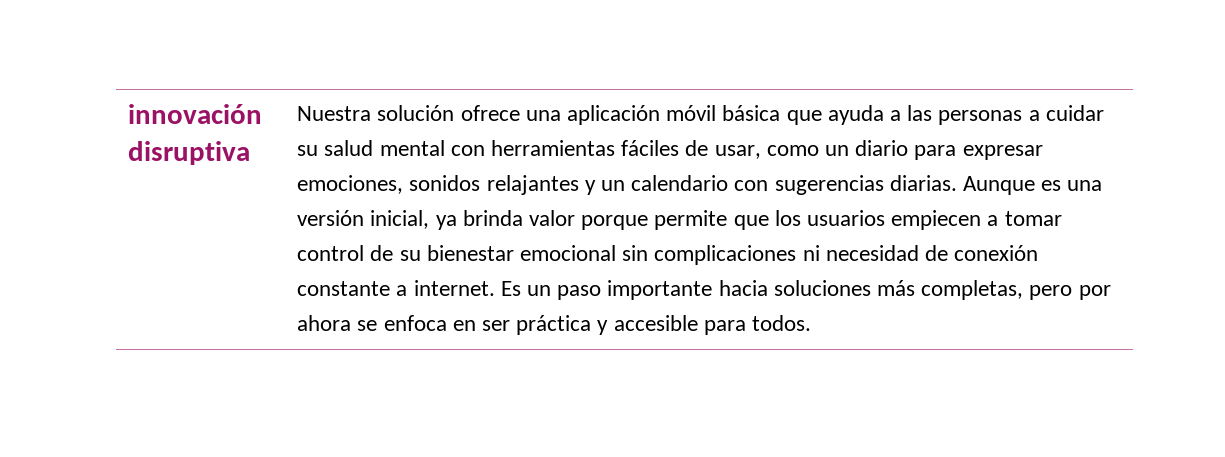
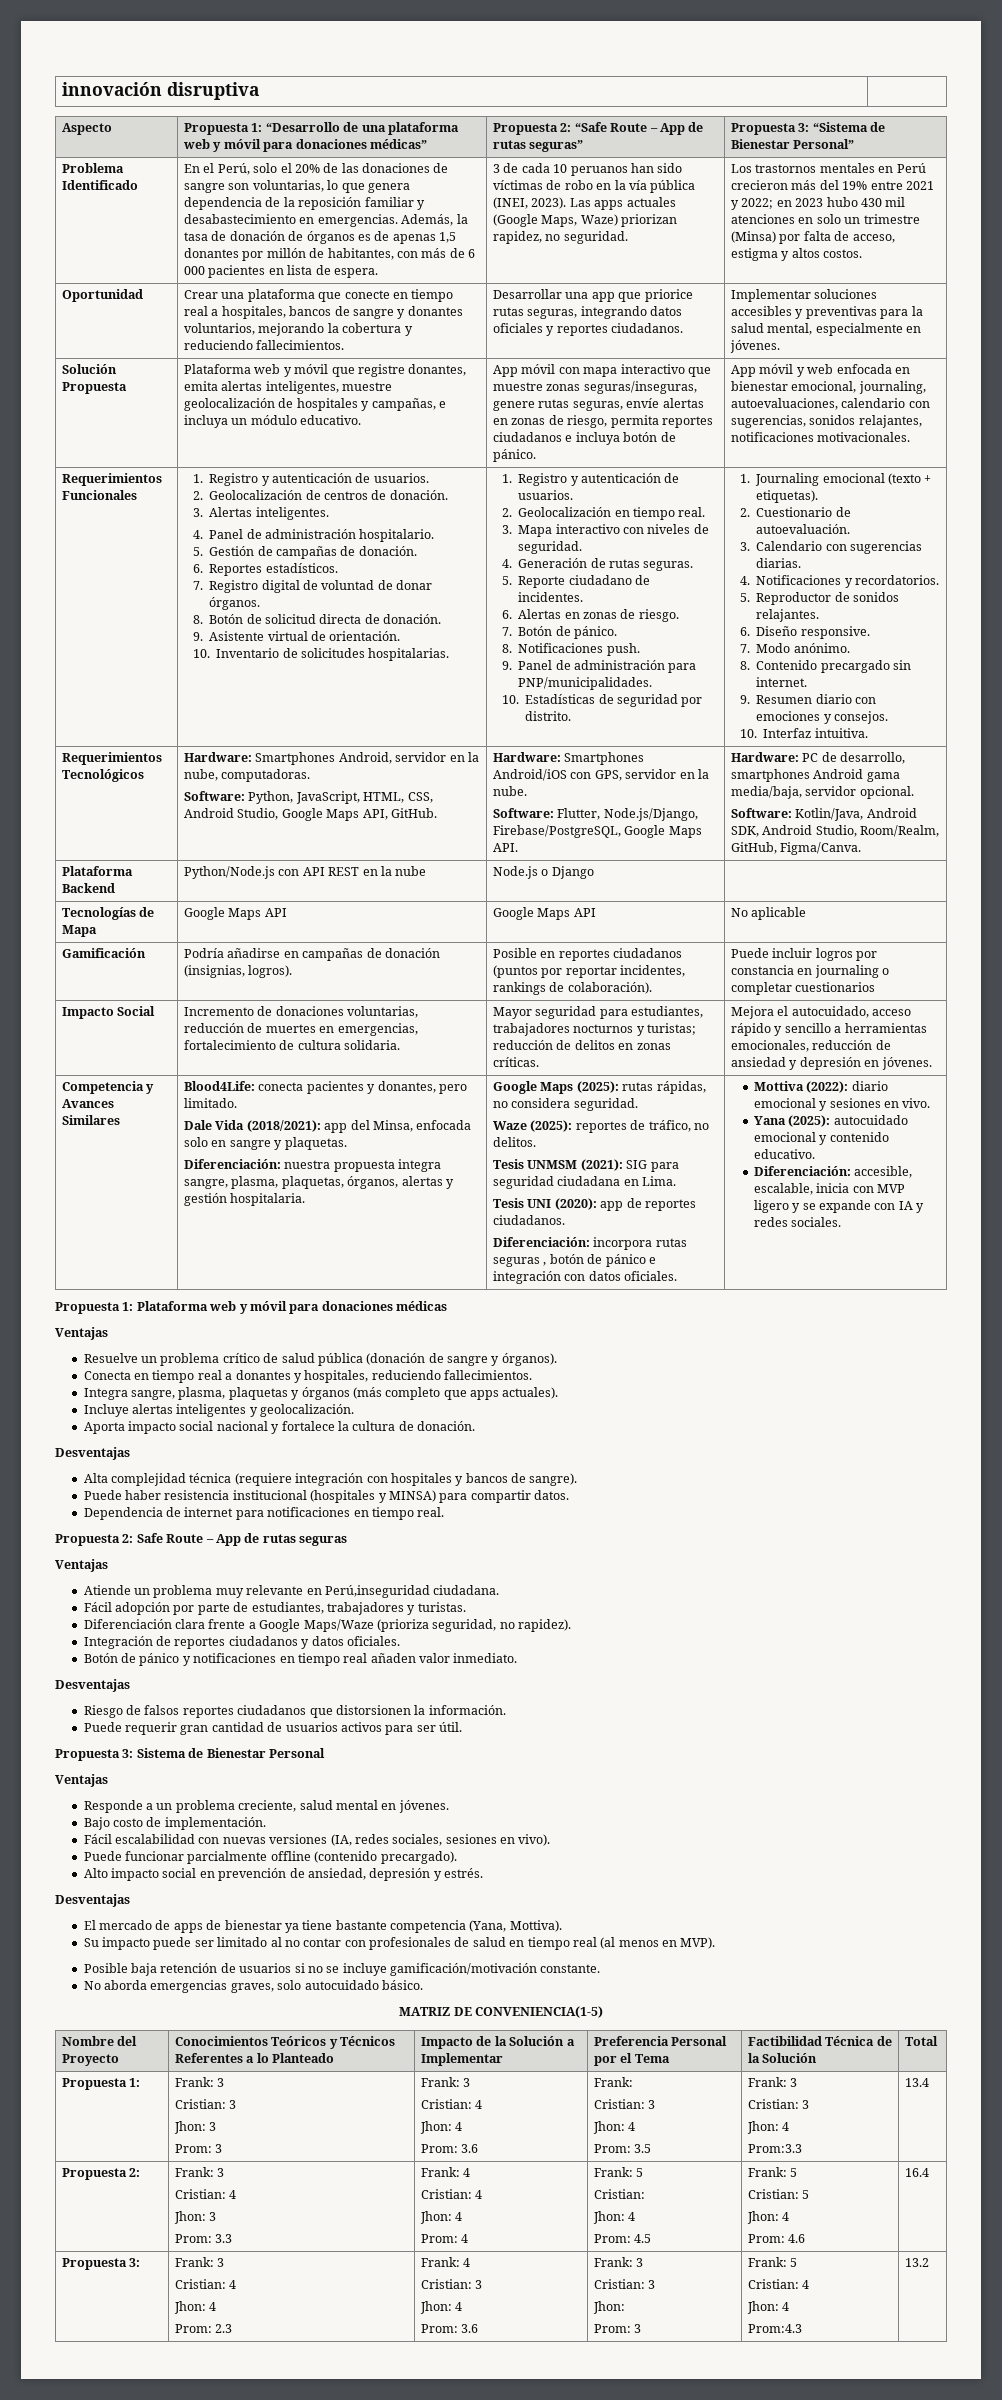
[297,105,1104,125] [297,140,1043,160] [297,175,1103,195] [297,210,1062,230] [297,245,1039,265] [297,280,1111,300] [297,315,812,335] Nuestra solución ofrece una aplicación móvil básica que ayuda a las personas a cuidar su salud mental con herramientas fáciles de usar, como un diario para expresar emociones, sonidos relajantes y un calendario con sugerencias diarias. Aunque es una versión inicial, ya brinda valor porque permite que los usuarios empiecen a tomar control de su bienestar emocional sin complicaciones ni necesidad de conexión constante a internet. Es un paso importante hacia soluciones más completas, pero por ahora se enfoca en ser práctica y accesible para todos. -> [62,123,113,135] [184,122,459,135] [183,139,427,152] [493,122,704,135] [493,140,584,152] [731,122,886,135] [731,139,855,149] [62,163,125,173] [62,180,139,190] [184,163,449,175] [184,180,410,193] [184,197,425,210] [184,214,468,227] [184,231,457,244] [184,248,476,261] [184,265,378,278] [493,163,683,176] [493,180,696,193] [493,197,676,210] [493,214,678,227] [493,231,628,244] [731,163,926,173] [731,180,934,190] [731,197,906,210] [731,214,920,224] [731,231,895,244] [731,248,863,261] [62,289,144,302] [184,289,454,302] [184,306,463,319] [184,323,413,336] [184,340,345,350] [493,289,693,302] [493,306,683,319] [493,323,684,336] [731,289,878,302] [731,306,923,319] [731,323,922,336] [730,340,781,353] [62,364,118,374] [62,382,128,394] [184,364,467,377] [184,381,393,394] [184,398,446,411] [184,415,362,428] [493,364,711,377] [493,381,697,394] [493,398,704,411] [493,415,713,428] [493,432,676,445] [493,449,537,462] [731,364,910,377] [731,381,926,394] [731,398,930,410] [731,415,922,428] [731,432,911,442] [62,473,163,486] [62,490,138,500] [193,473,429,486] [193,490,448,500] [193,507,329,520] [193,529,435,542] [193,546,417,559] [193,563,338,576] [193,580,433,593] [209,597,261,610] [193,614,442,624] [193,631,401,641] [193,648,450,661] [502,473,680,486] [518,490,574,500] [502,507,706,520] [502,524,709,537] [518,541,583,554] [502,558,694,571] [502,575,651,588] [518,592,584,602] [502,609,679,622] [502,626,618,639] [502,643,640,656] [502,660,697,673] [518,677,653,690] [502,694,703,707] [525,711,572,721] [740,473,932,486] [756,490,819,503] [740,507,851,517] [756,524,851,534] [740,541,923,554] [756,558,802,568] [740,575,940,588] [740,592,900,605] [756,609,820,622] [740,626,870,639] [740,643,850,653] [740,660,912,673] [756,677,808,687] [740,694,877,704] [756,711,889,724] [740,728,868,738] [62,752,163,765] [62,769,145,782] [184,752,479,765] [184,769,311,782] [184,791,433,804] [184,808,437,821] [493,752,645,765] [493,769,709,781] [493,786,528,796] [493,808,698,821] [493,825,702,838] [493,843,519,852] [731,752,906,764] [731,769,900,782] [731,786,914,799] [731,808,917,821] [731,825,940,837] [731,842,862,855] [62,866,134,876] [62,883,116,893] [184,866,427,879] [493,866,594,879] [62,907,155,920] [62,925,98,937] [184,907,287,920] [493,907,596,920] [731,907,807,920] [62,948,147,958] [184,948,440,961] [184,965,293,978] [493,948,683,961] [493,965,686,978] [493,982,652,995] [731,948,878,961] [731,965,890,978] [731,982,876,995] [62,1006,156,1019] [184,1006,419,1018] [184,1023,418,1036] [184,1040,401,1050] [493,1006,704,1019] [493,1023,697,1036] [493,1040,671,1050] [493,1057,540,1067] [731,1006,912,1019] [731,1023,927,1036] [731,1040,891,1052] [731,1057,932,1070] [62,1081,155,1094] [62,1099,115,1108] [62,1115,121,1125] [184,1081,467,1094] [184,1098,238,1108] [184,1120,472,1133] [184,1137,347,1150] [184,1159,442,1172] [184,1176,454,1189] [184,1193,306,1206] [493,1081,706,1094] [493,1098,638,1111] [493,1120,709,1133] [493,1137,537,1147] [493,1159,679,1172] [493,1176,677,1189] [493,1198,696,1211] [493,1215,566,1225] [493,1237,687,1250] [493,1254,656,1267] [493,1271,678,1284] [753,1081,888,1093] [753,1098,931,1111] [753,1115,908,1127] [753,1132,889,1145] [753,1149,815,1159] [753,1166,913,1178] [753,1183,905,1195] [753,1200,925,1213] [753,1217,842,1227] [55,1301,447,1314] [55,1327,108,1340] [83,1353,557,1366] [83,1370,533,1383] [83,1387,559,1400] [83,1404,355,1417] [83,1421,476,1434] [55,1447,130,1460] [83,1473,578,1486] [83,1490,570,1503] [83,1507,445,1520] [55,1533,347,1546] [55,1559,108,1572] [83,1585,500,1598] [83,1602,466,1615] [83,1619,572,1632] [83,1636,400,1649] [83,1653,518,1666] [55,1679,130,1692] [83,1705,506,1718] [83,1722,463,1735] [55,1748,325,1761] [55,1774,108,1787] [83,1800,449,1813] [83,1817,266,1830] [83,1834,551,1846] [83,1851,457,1864] [83,1868,484,1881] [55,1894,130,1907] [83,1920,562,1933] [83,1937,716,1950] [83,1963,601,1976] [83,1980,423,1993] [399,2006,603,2018] [62,2036,138,2046] [62,2054,120,2066] [175,2036,396,2049] [175,2053,335,2063] [421,2036,575,2049] [421,2053,504,2066] [594,2036,728,2046] [594,2053,670,2066] [748,2036,892,2046] [748,2053,818,2063] [905,2036,939,2046] [62,2078,141,2090] [175,2077,225,2087] [175,2099,237,2109] [174,2121,217,2134] [175,2144,223,2153] [421,2077,471,2087] [421,2099,483,2109] [420,2121,463,2134] [421,2144,479,2153] [594,2077,634,2087] [594,2099,656,2109] [593,2121,636,2134] [594,2144,652,2153] [748,2077,798,2087] [748,2099,810,2109] [747,2121,790,2134] [748,2144,803,2153] [905,2078,930,2087] [62,2168,141,2180] [175,2167,225,2177] [175,2189,237,2199] [174,2211,217,2224] [175,2234,233,2243] [421,2167,471,2177] [421,2189,483,2199] [420,2211,463,2224] [421,2234,469,2243] [594,2167,644,2177] [594,2189,646,2199] [593,2211,636,2224] [594,2234,652,2243] [748,2167,798,2177] [748,2189,810,2199] [747,2211,790,2224] [748,2234,806,2243] [905,2168,930,2177] [62,2258,141,2270] [175,2257,225,2267] [175,2279,237,2289] [174,2301,217,2314] [175,2324,233,2333] [421,2257,471,2267] [421,2279,483,2289] [420,2301,463,2314] [421,2324,479,2333] [594,2257,644,2267] [594,2279,656,2289] [593,2301,626,2314] [594,2324,642,2333] [748,2257,798,2267] [748,2279,810,2289] [747,2301,790,2314] [748,2324,803,2333] [905,2258,930,2267] // Aspecto | Propuesta 1: “Desarrollo de una plataforma web y móvil para donaciones médicas” | Propuesta 2: “Safe Route – App de rutas seguras” | Propuesta 3: “Sistema de Bienestar Personal” // Problema Identificado | En el Perú, solo el 20% de las donaciones de sangre son voluntarias, lo que genera dependencia de la reposición familiar y desabastecimiento en emergencias. Además, la tasa de donación de órganos es de apenas 1,5 donantes por millón de habitantes, con más de 6 000 pacientes en lista de espera. | 3 de cada 10 peruanos han sido víctimas de robo en la vía pública (INEI, 2023). Las apps actuales (Google Maps, Waze) priorizan rapidez, no seguridad. | Los trastornos mentales en Perú crecieron más del 19% entre 2021 y 2022; en 2023 hubo 430 mil atenciones en solo un trimestre (Minsa) por falta de acceso, estigma y altos costos. // Oportunidad | Crear una plataforma que conecte en tiempo real a hospitales, bancos de sangre y donantes voluntarios, mejorando la cobertura y reduciendo fallecimientos. | Desarrollar una app que priorice rutas seguras, integrando datos oficiales y reportes ciudadanos. | Implementar soluciones accesibles y preventivas para la salud mental, especialmente en jóvenes. // Solución Propuesta | Plataforma web y móvil que registre donantes, emita alertas inteligentes, muestre geolocalización de hospitales y campañas, e incluya un módulo educativo. | App móvil con mapa interactivo que muestre zonas seguras/inseguras, genere rutas seguras, envíe alertas en zonas de riesgo, permita reportes ciudadanos e incluya botón de pánico. | App móvil y web enfocada en bienestar emocional, journaling, autoevaluaciones, calendario con sugerencias, sonidos relajantes, notificaciones motivacionales. // Requerimientos Funcionales | 1. Registro y autenticación de usuarios. // 2. Geolocalización de centros de donación. // 3. Alertas inteligentes. // 4. Panel de administración hospitalario. // 5. Gestión de campañas de donación. // 6. Reportes estadísticos. // 7. Registro digital de voluntad de donar órganos. // 8. Botón de solicitud directa de donación. // 9. Asistente virtual de orientación. // 10. Inventario de solicitudes hospitalarias. | 1. Registro y autenticación de usuarios. // 2. Geolocalización en tiempo real. // 3. Mapa interactivo con niveles de seguridad. // 4. Generación de rutas seguras. // 5. Reporte ciudadano de incidentes. // 6. Alertas en zonas de riesgo. // 7. Botón de pánico. // 8. Notificaciones push. // 9. Panel de administración para PNP/municipalidades. // 10. Estadísticas de seguridad por distrito. | 1. Journaling emocional (texto + etiquetas). // 2. Cuestionario de autoevaluación. // 3. Calendario con sugerencias diarias. // 4. Notificaciones y recordatorios. // 5. Reproductor de sonidos relajantes. // 6. Diseño responsive. // 7. Modo anónimo. // 8. Contenido precargado sin internet. // 9. Resumen diario con emociones y consejos. // 10. Interfaz intuitiva. // Requerimientos Tecnológicos | Hardware: Smartphones Android, servidor en la nube, computadoras. // Software: Python, JavaScript, HTML, CSS, Android Studio, Google Maps API, GitHub. | Hardware: Smartphones Android/iOS con GPS, servidor en la nube. // Software: Flutter, Node.js/Django, Firebase/PostgreSQL, Google Maps API. | Hardware: PC de desarrollo, smartphones Android gama media/baja, servidor opcional. // Software: Kotlin/Java, Android SDK, Android Studio, Room/Realm, GitHub, Figma/Canva. // Plataforma Backend | Python/Node.js con API REST en la nube | Node.js o Django | // Tecnologías de Mapa | Google Maps API | Google Maps API | No aplicable // Gamificación | Podría añadirse en campañas de donación (insignias, logros). | Posible en reportes ciudadanos (puntos por reportar incidentes, rankings de colaboración). | Puede incluir logros por constancia en journaling o completar cuestionarios // Impacto Social | Incremento de donaciones voluntarias, reducción de muertes en emergencias, fortalecimiento de cultura solidaria. | Mayor seguridad para estudiantes, trabajadores nocturnos y turistas; reducción de delitos en zonas críticas. | Mejora el autocuidado, acceso rápido y sencillo a herramientas emocionales, reducción de ansiedad y depresión en jóvenes. // Competencia y Avances Similares | Blood4Life: conecta pacientes y donantes, pero limitado. // Dale Vida (2018/2021): app del Minsa, enfocada solo en sangre y plaquetas. // Diferenciación: nuestra propuesta integra sangre, plasma, plaquetas, órganos, alertas y gestión hospitalaria. | Google Maps (2025): rutas rápidas, no considera seguridad. // Waze (2025): reportes de tráfico, no delitos. // Tesis UNMSM (2021): SIG para seguridad ciudadana en Lima. // Tesis UNI (2020): app de reportes ciudadanos. // Diferenciación: incorpora rutas seguras , botón de pánico e integración con datos oficiales. | Mottiva (2022): diario emocional y sesiones en vivo. // Yana (2025): autocuidado emocional y contenido educativo. // Diferenciación: accesible, escalable, inicia con MVP ligero y se expande con IA y redes sociales. // Propuesta 1: Plataforma web y móvil para donaciones médicas // Ventajas // Resuelve un problema crítico de salud pública (donación de sangre y órganos). // Conecta en tiempo real a donantes y hospitales, reduciendo fallecimientos. // Integra sangre, plasma, plaquetas y órganos (más completo que apps actuales). // Incluye alertas inteligentes y geolocalización. // Aporta impacto social nacional y fortalece la cultura de donación. // Desventajas // Alta complejidad técnica (requiere integración con hospitales y bancos de sangre). // Puede haber resistencia institucional (hospitales y MINSA) para compartir datos. // Dependencia de internet para notificaciones en tiempo real. // Propuesta 2: Safe Route – App de rutas seguras // Ventajas // Atiende un problema muy relevante en Perú,inseguridad ciudadana. // Fácil adopción por parte de estudiantes, trabajadores y turistas. // Diferenciación clara frente a Google Maps/Waze (prioriza seguridad, no rapidez). // Integración de reportes ciudadanos y datos oficiales. // Botón de pánico y notificaciones en tiempo real añaden valor inmediato. // Desventajas // Riesgo de falsos reportes ciudadanos que distorsionen la información. // Puede requerir gran cantidad de usuarios activos para ser útil. // Propuesta 3: Sistema de Bienestar Personal // Ventajas // Responde a un problema creciente, salud mental en jóvenes. // Bajo costo de implementación. // Fácil escalabilidad con nuevas versiones (IA, redes sociales, sesiones en vivo). // Puede funcionar parcialmente offline (contenido precargado). // Alto impacto social en prevención de ansiedad, depresión y estrés. // Desventajas // El mercado de apps de bienestar ya tiene bastante competencia (Yana, Mottiva). // Su impacto puede ser limitado al no contar con profesionales de salud en tiempo real (al menos en MVP). // Posible baja retención de usuarios si no se incluye gamificación/motivación constante. // No aborda emergencias graves, solo autocuidado básico. // MATRIZ DE CONVENIENCIA(1-5) // Nombre del Proyecto | Conocimientos Teóricos y Técnicos Referentes a lo Planteado | Impacto de la Solución a Implementar | Preferencia Personal por el Tema | Factibilidad Técnica de la Solución | Total // Propuesta 1: | Frank: 3 // Cristian: 3 // Jhon: 3 // Prom: 3 | Frank: 3 // Cristian: 4 // Jhon: 4 // Prom: 3.6 | Frank: // Cristian: 3 // Jhon: 4 // Prom: 3.5 | Frank: 3 // Cristian: 3 // Jhon: 4 // Prom:3.3 | 13.4 // Propuesta 2: | Frank: 3 // Cristian: 4 // Jhon: 3 // Prom: 3.3 | Frank: 4 // Cristian: 4 // Jhon: 4 // Prom: 4 | Frank: 5 // Cristian: // Jhon: 4 // Prom: 4.5 | Frank: 5 // Cristian: 5 // Jhon: 4 // Prom: 4.6 | 16.4 // Propuesta 3: | Frank: 3 // Cristian: 4 // Jhon: 4 // Prom: 2.3 | Frank: 4 // Cristian: 3 // Jhon: 4 // Prom: 3.6 | Frank: 3 // Cristian: 3 // Jhon: // Prom: 3 | Frank: 5 // Cristian: 4 // Jhon: 4 // Prom:4.3 | 13.2

